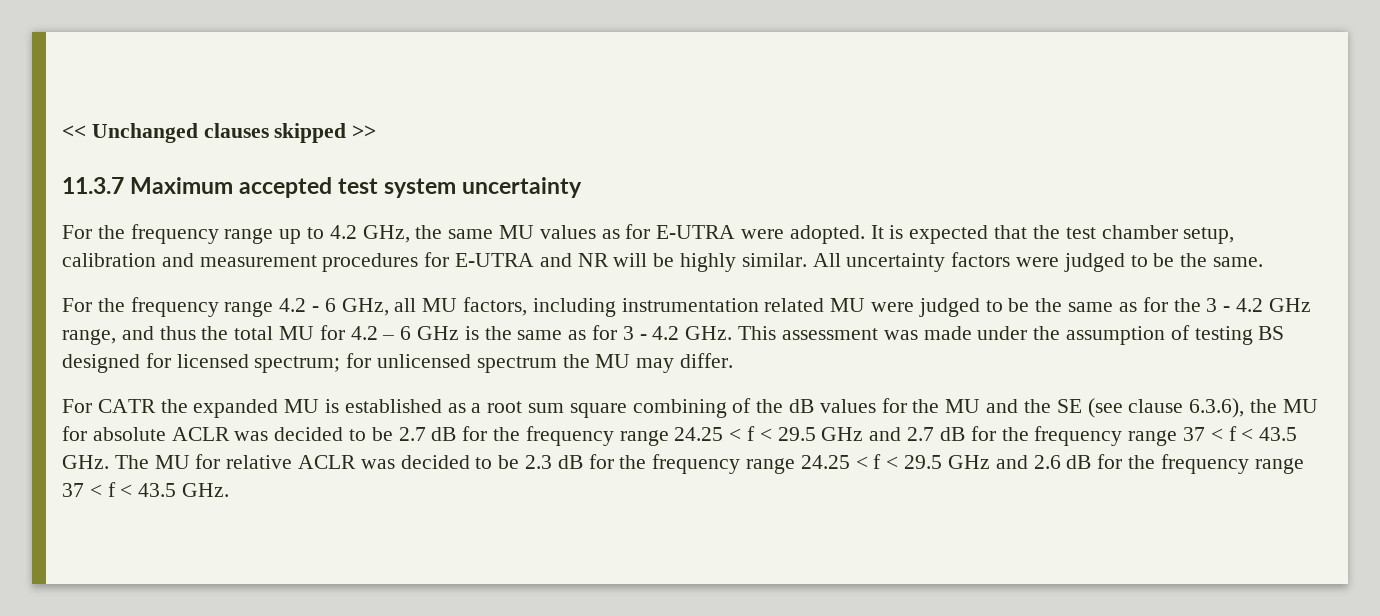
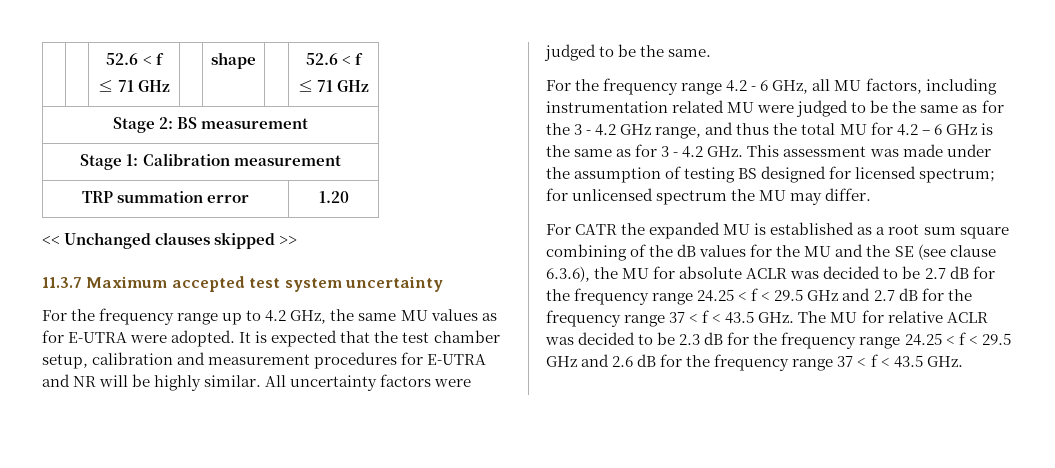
(62, 131) none -> [106,53,164,65] [98,80,170,92] [211,52,256,69] [305,53,364,65] [297,80,370,92] [112,117,309,133] [80,153,341,170] [81,191,250,203] [318,191,349,203] | | 52.6 < f // ≤ 71 GHz | | shape | | 52.6 < f // ≤ 71 GHz // Stage 2: BS measurement // Stage 1: Calibration measurement // TRP summation error | 1.20 //

